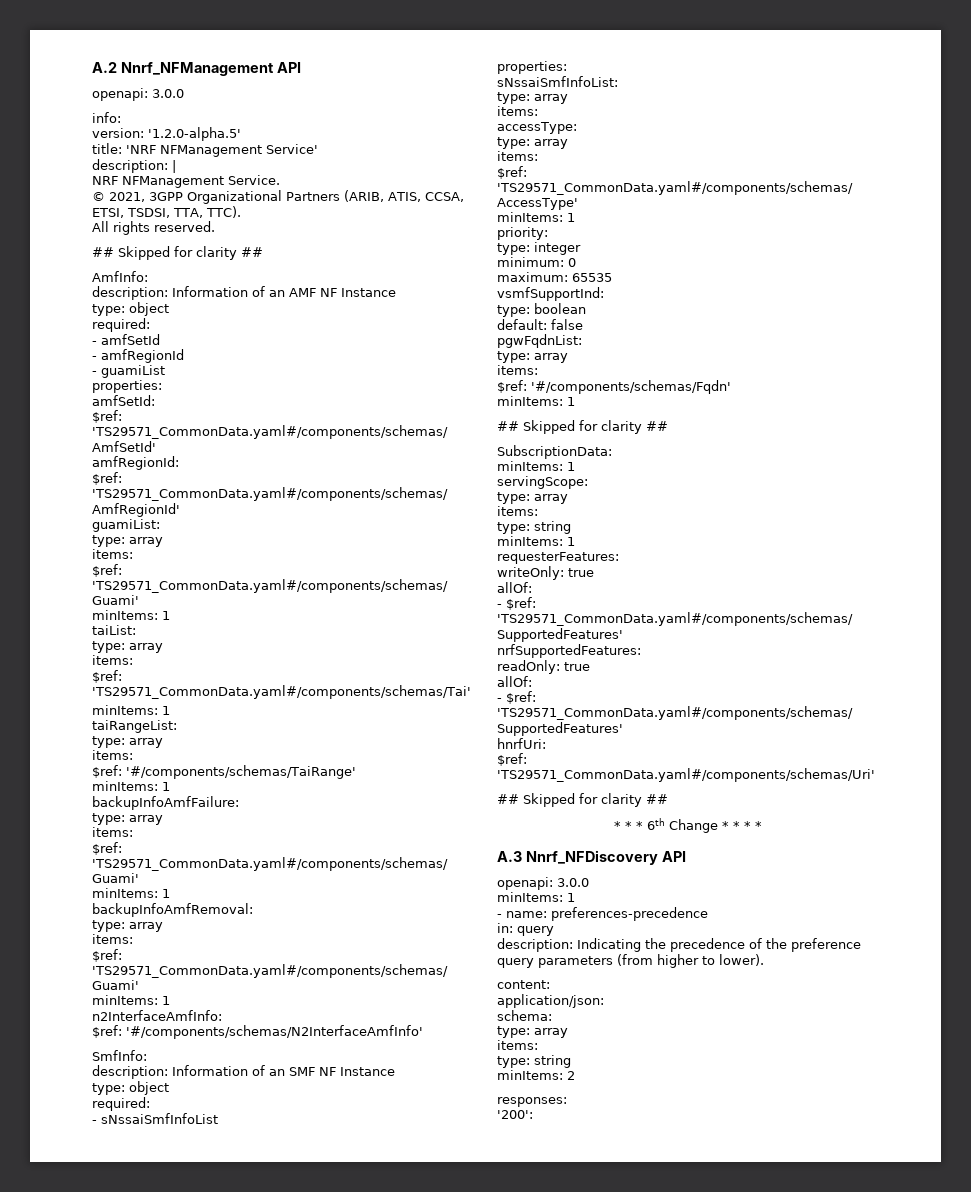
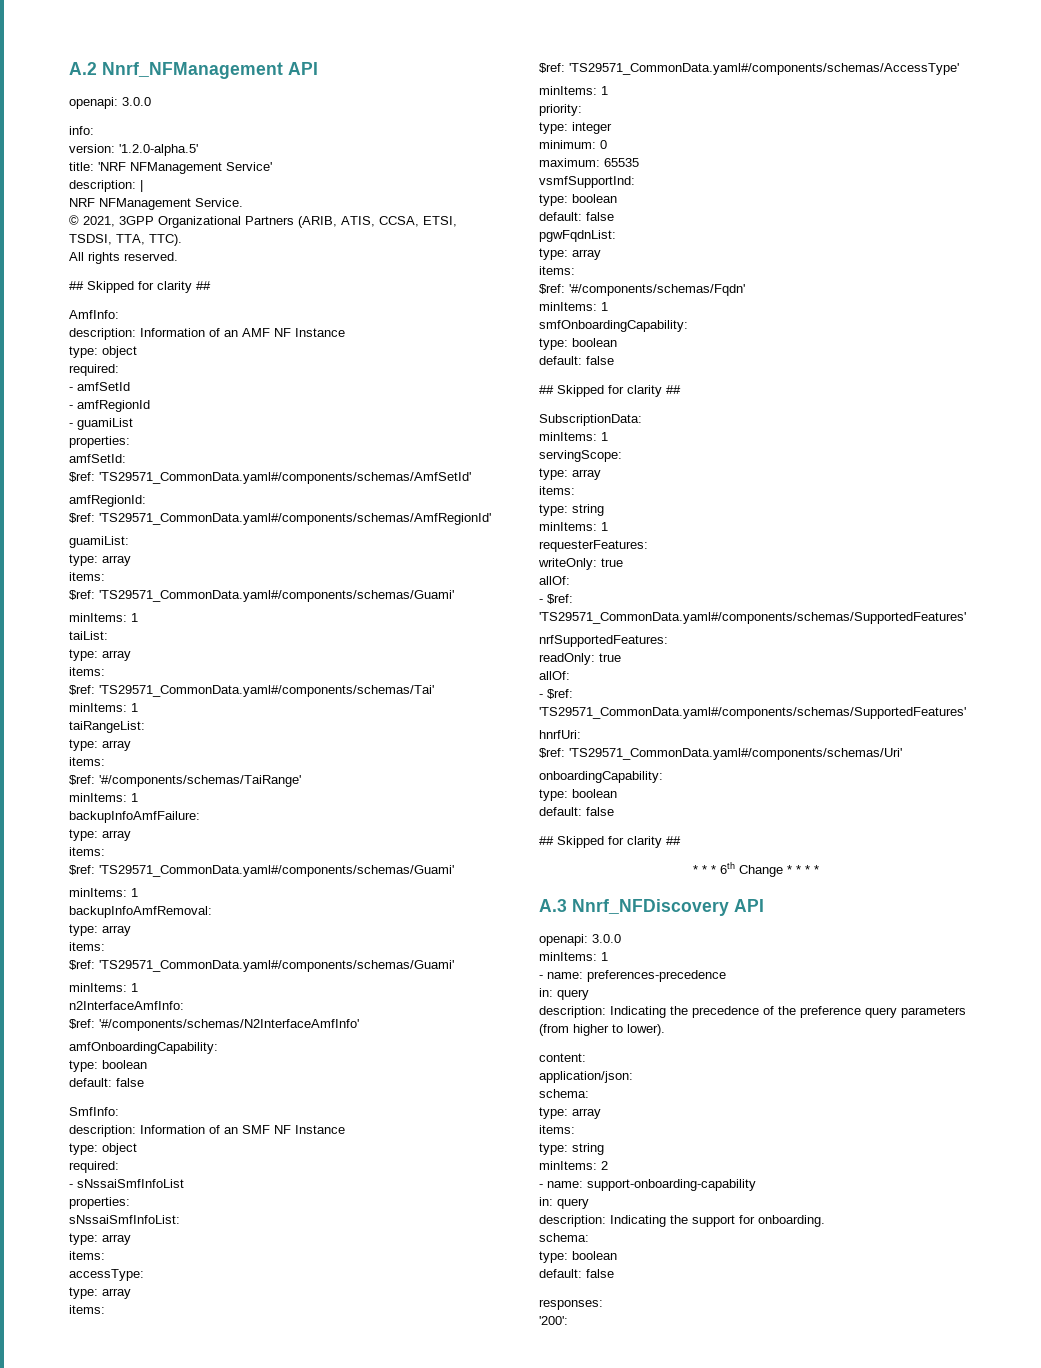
(423, 1032) none -> [69,1042,218,1054] [69,1060,147,1072] [69,1078,144,1087] // amfOnboardingCapability: // type: boolean // default: false
(575, 401) none -> [539,320,688,332] [539,338,617,350] [539,356,614,365] // smfOnboardingCapability: // type: boolean // default: false
(875, 775) none -> [539,771,663,783] [539,789,617,801] [539,807,614,816] // onboardingCapability: // type: boolean // default: false
(575, 1075) none -> [539,1179,756,1191] [539,1197,589,1209] [539,1215,825,1227] [539,1233,589,1242] [539,1251,617,1263] [539,1269,614,1278] // - name: support-onboarding-capability // in: query // description: Indicating the support for onboarding. // schema: // type: boolean // default: false

